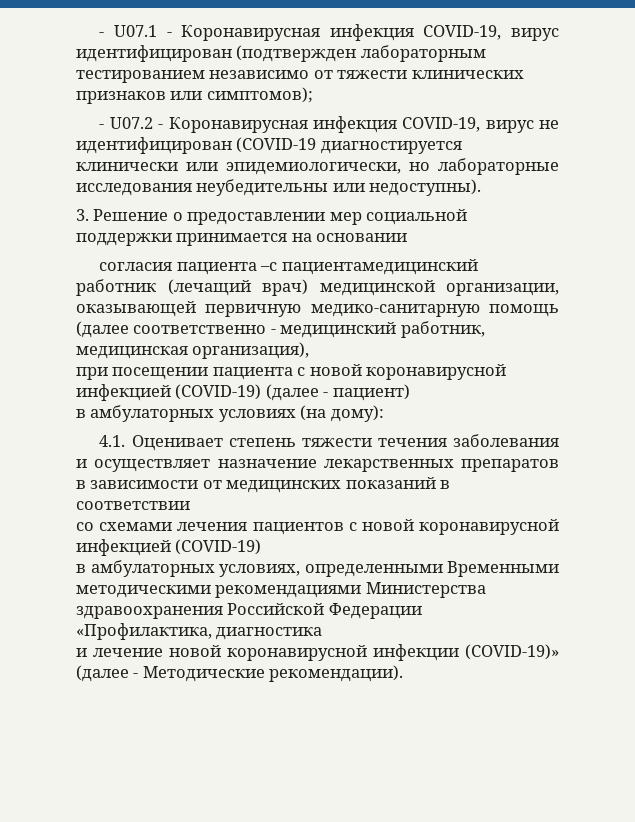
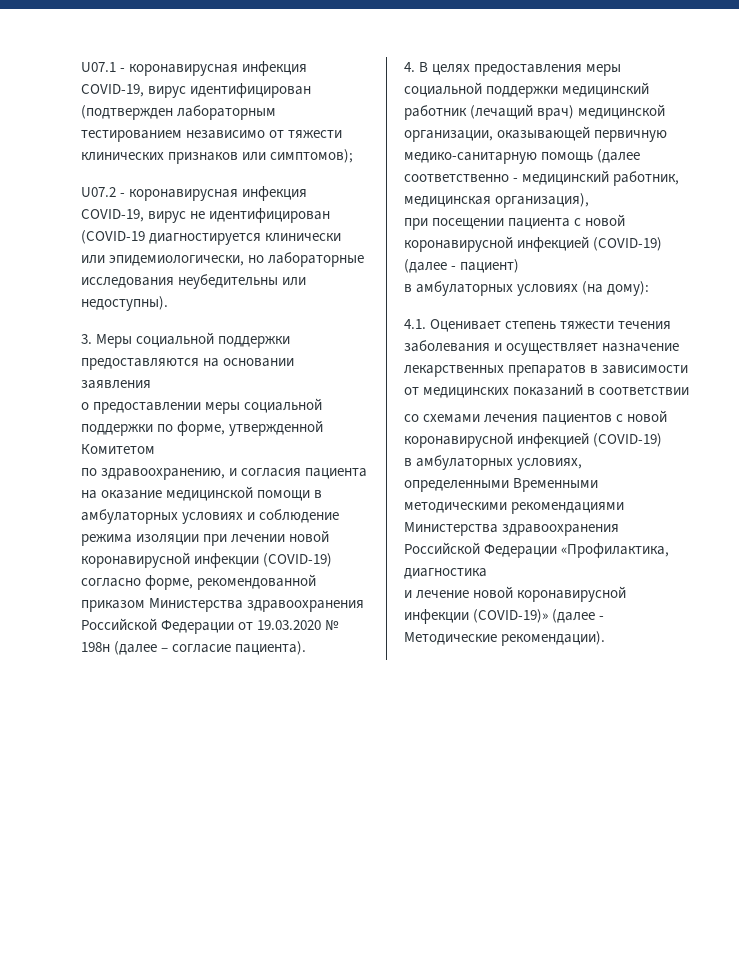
[99,32,105,37] - -> (81, 67) none
[181,25,321,41] Коронавирусная -> [129,64,239,76] коронавирусная
[99,124,105,129] - -> (354, 156) none
[168,117,308,133] Коронавирусная -> [129,189,239,201] коронавирусная
[93,209,169,221] Решение -> [96,332,291,348] [81,358,295,370] [81,380,151,389] Меры социальной поддержки предоставляются на основании заявления //
[329,209,468,225] [76,233,408,246] [99,259,478,275] мер социальной поддержки принимается на основании // согласия пациента –с пациентамедицинский -> [205,398,323,414] [81,420,324,436] [81,444,155,454] [81,468,368,480] [81,486,323,501] [81,509,340,524] [81,530,330,546] [81,552,333,568] [81,574,317,590] [81,598,365,612] [81,618,340,634] [81,641,307,655] [404,62,622,76] [404,82,650,98] меры социальной поддержки по форме, утвержденной Комитетом // по здравоохранению, и согласия пациента на оказание медицинской помощи в амбулаторных условиях и соблюдение режима изоляции при лечении новой коронавирусной инфекции (COVID-19) согласно форме, рекомендованной приказом Министерства здравоохранения Российской Федерации от 19.03.2020 № 198н (далее – согласие пациента). // 4. В целях предоставления меры социальной поддержки медицинский

